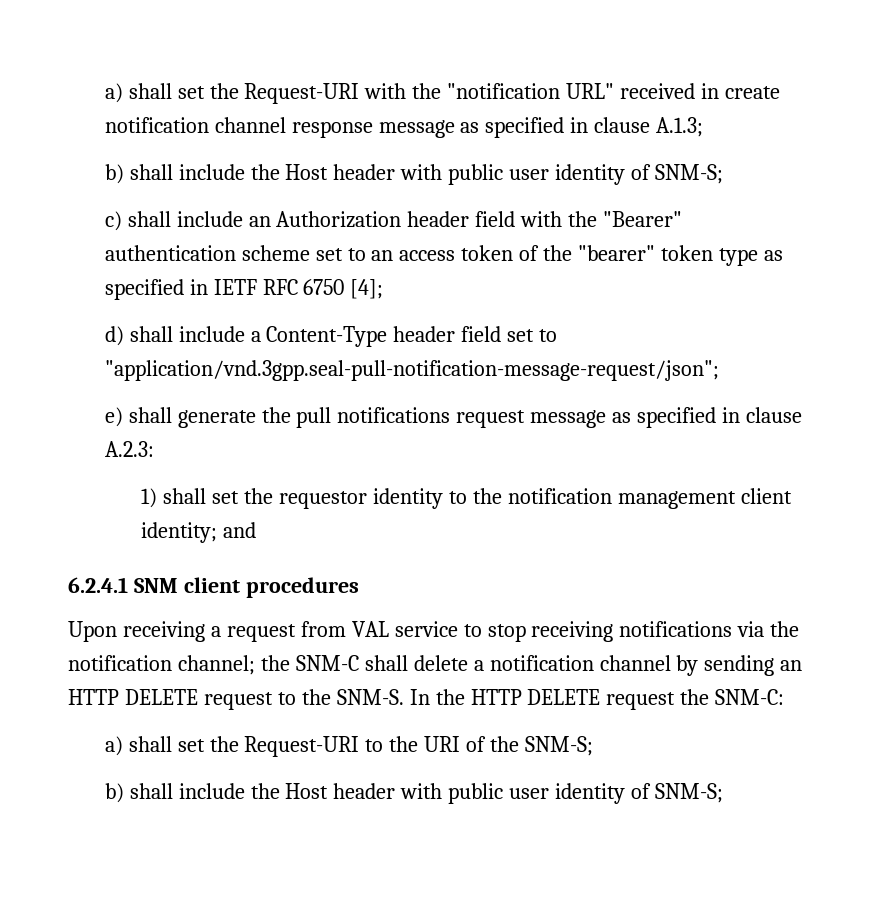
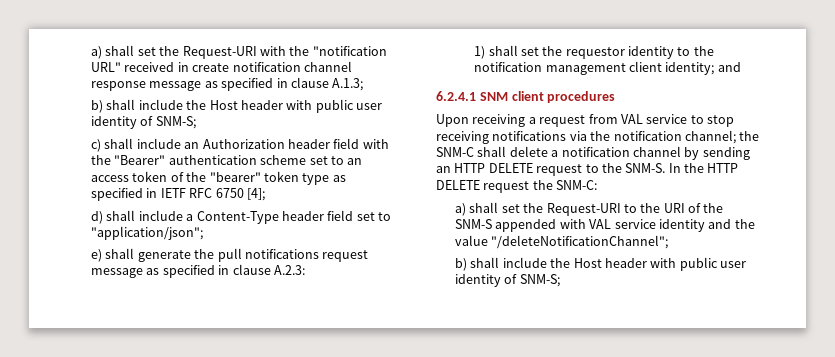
[104,360,719,381] "application/vnd.3gpp.seal-pull-notification-message-request/json"; -> [91,226,204,240] "application/json";
[525,736,594,756] SNM-S; -> [455,219,755,232] [455,235,669,249] SNM-S appended with VAL service identity and the value "/deleteNotificationChannel";

